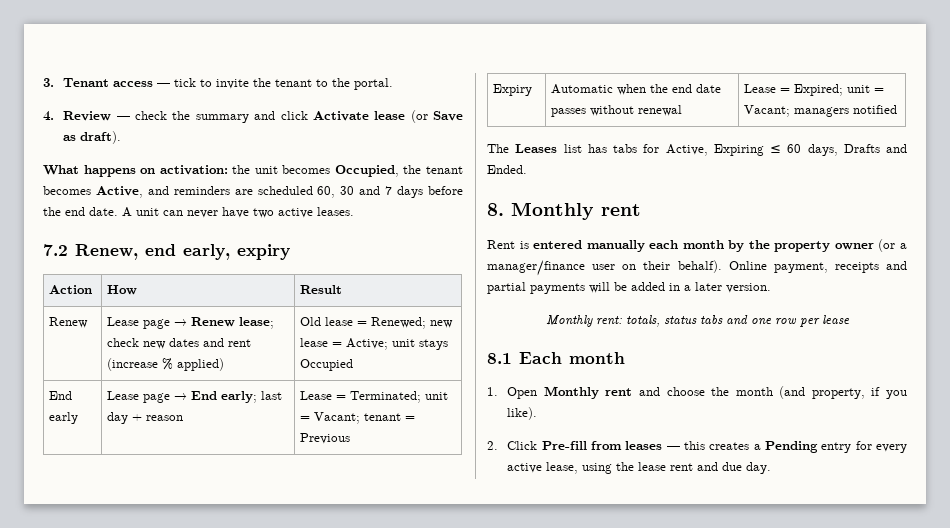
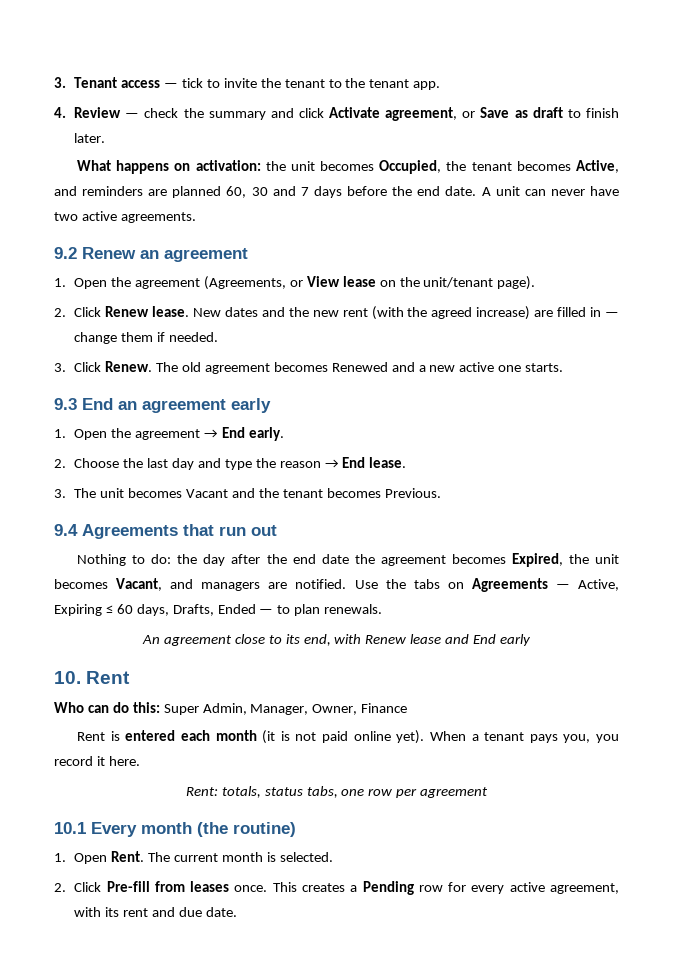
[354,78,394,90] portal. -> [369,79,441,90] tenant app.
[374,110,464,123] [63,131,122,144] lease (or Save as draft). -> [385,107,619,121] [74,133,106,143] agreement, or Save as draft to finish later.
[257,186,313,195] scheduled -> [172,186,222,198] planned
[317,207,354,216] [43,244,290,260] [48,285,92,294] [106,285,137,295] [299,285,342,294] [48,317,88,328] [106,317,274,329] [106,338,251,349] [106,358,224,371] [299,317,453,329] [299,338,448,350] [299,359,353,371] [48,391,72,400] [48,412,78,424] [106,391,282,403] [106,412,183,424] [299,391,448,403] [299,412,415,424] [299,433,350,444] [492,84,532,96] [550,84,721,95] [550,105,682,117] [743,84,884,96] [743,105,897,117] [487,144,660,153] leases. // 7.2 Renew, end early, expiry // Action | How | Result // Renew | Lease page → Renew lease; check new dates and rent (increase % applied) | Old lease = Renewed; new lease = Active; unit stays Occupied // End early | Lease page → End early; last day + reason | Lease = Terminated; unit = Vacant; tenant = Previous // Expiry | Automatic when the end date passes without renewal | Lease = Expired; unit = Vacant; managers notified // The Leases list has tabs for -> [120,212,196,223] [54,247,248,262] [54,276,536,290] [54,306,619,320] [74,332,218,344] [54,361,564,374] [54,398,271,413] [54,427,284,441] [54,457,407,470] [54,488,441,498] [54,524,277,539] [77,553,619,567] [54,578,570,592] agreements. // 9.2 Renew an agreement // 1. Open the agreement (Agreements, or View lease on the unit/tenant page). // 2. Click Renew lease. New dates and the new rent (with the agreed increase) are filled in — change them if needed. // 3. Click Renew. The old agreement becomes Renewed and a new active one starts. // 9.3 End an agreement early // 1. Open the agreement → End early. // 2. Choose the last day and type the reason → End lease. // 3. The unit becomes Vacant and the tenant becomes Previous. // 9.4 Agreements that run out // Nothing to do: the day after the end date the agreement becomes Expired, the unit becomes Vacant, and managers are notified. Use the tabs on Agreements —
[843,144,907,153] [487,165,527,174] [487,202,641,220] Drafts and Ended. // 8. Monthly rent -> [172,604,383,616] [141,634,532,646] [54,671,131,684] [54,702,408,715] Drafts, Ended — to plan renewals. // An agreement close to its end, with Renew lease and End early // 10. Rent // Who can do this: Super Admin, Manager, Owner, Finance
[586,240,645,252] manually -> (176, 735) none
[728,239,907,252] [487,260,907,276] [487,282,771,294] [545,315,850,327] [487,352,625,364] [487,386,908,399] [507,407,538,420] by the property owner (or a manager/finance user on their behalf). Online payment, receipts and partial payments will be added in a later version. // Monthly rent: totals, status tabs and one row per lease // 8.1 Each month // 1. Open Monthly rent and choose the month (and property, if you like). -> [262,730,619,744] [54,756,140,766] [185,786,489,798] [54,822,296,837] [54,851,333,864] (it is not paid online yet). When a tenant pays you, you record it here. // Rent: totals, status tabs, one row per agreement // 10.1 Every month (the routine) // 1. Open Rent. The current month is selected.
[666,441,705,450] — this -> [234,882,297,892] once. This
[821,442,852,453] entry -> [418,885,443,892] row
[546,462,667,474] lease, using the lease -> [550,883,619,894] [74,907,120,917] agreement, with its
[746,462,772,474] day. -> [205,907,237,917] date.

